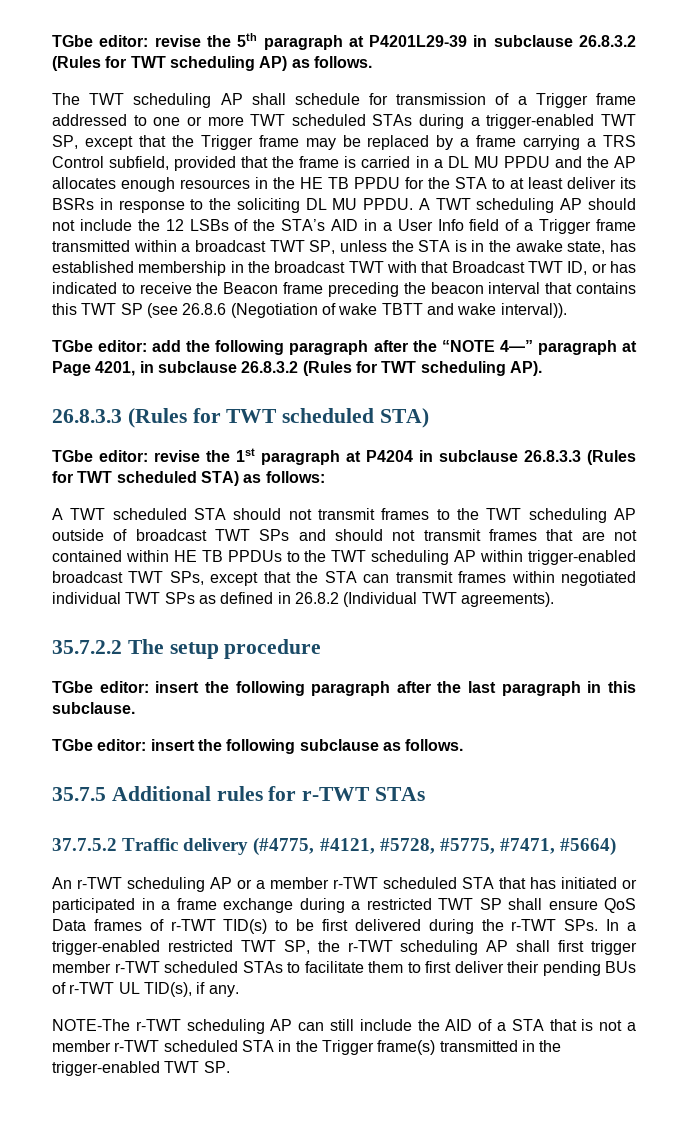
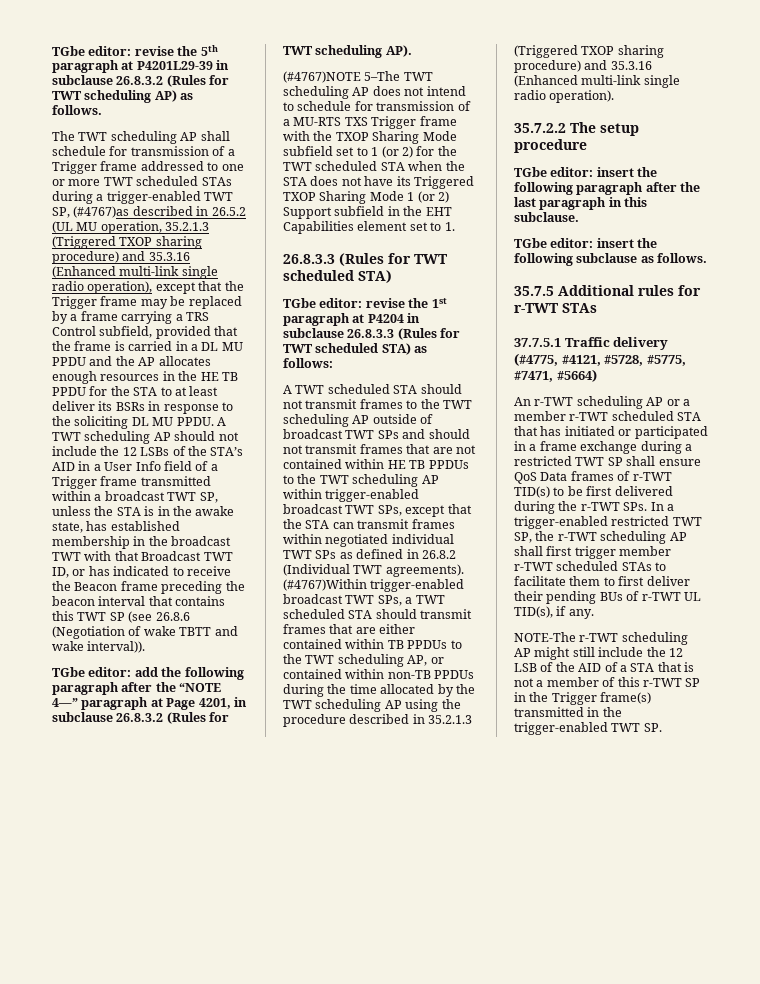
(78, 142) none -> [73,206,246,218] [52,221,210,234] [52,236,202,249] [52,251,190,264] [52,266,218,279] [52,281,153,294] (#4767)as described in 26.5.2 (UL MU operation, 35.2.1.3 (Triggered TXOP sharing procedure) and 35.3.16 (Enhanced multi-link single radio operation),
(542, 368) none -> [283,71,433,83] [283,86,466,99] [283,101,471,111] [283,116,457,129] [283,131,457,144] [283,146,457,158] [283,161,465,171] [283,176,474,189] [283,191,449,204] [283,206,452,219] [283,221,455,234] // (#4767)NOTE 5–The TWT scheduling AP does not intend to schedule for transmission of a MU-RTS TXS Trigger frame with the TXOP Sharing Mode subfield set to 1 (or 2) for the TWT scheduled STA when the STA does not have its Triggered TXOP Sharing Mode 1 (or 2) Support subfield in the EHT Capabilities element set to 1.
(554, 599) none -> [283,579,465,592] [283,594,445,606] [283,609,473,619] [283,624,416,634] [283,639,462,649] [283,654,444,667] [283,669,475,679] [283,684,475,697] [283,699,461,712] [283,714,473,727] [514,45,664,58] [514,60,652,73] [514,75,680,88] [514,90,615,103] (#4767)Within trigger-enabled broadcast TWT SPs, a TWT scheduled STA should transmit frames that are either contained within TB PPDUs to the TWT scheduling AP, or contained within non-TB PPDUs during the time allocated by the TWT scheduling AP using the procedure described in 35.2.1.3 (Triggered TXOP sharing procedure) and 35.3.16 (Enhanced multi-link single radio operation).
[52,838,117,851] 37.7.5.2 -> [514,338,561,347] 37.7.5.1
[298,1022,325,1031] can -> [534,647,571,660] might
(440, 1025) none -> [668,648,683,657] [514,662,575,672] 12 LSB of the
[114,1040,274,1052] r-TWT scheduled STA -> [602,677,701,687] of this r-TWT SP

